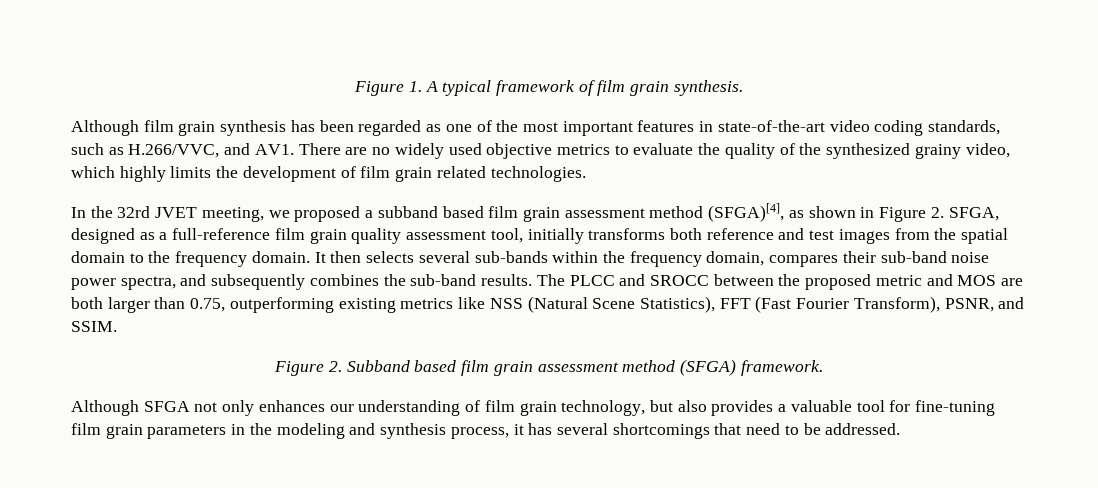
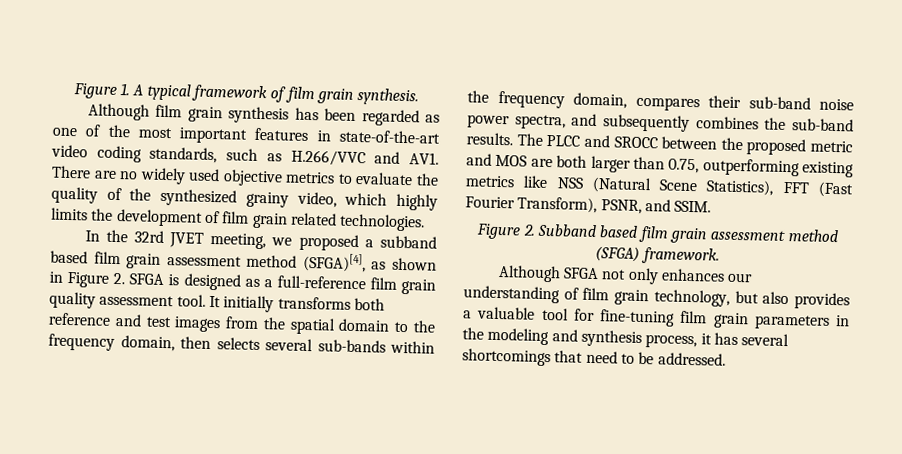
[128,144,220,158] H.266/VVC, -> [290,149,366,167] H.266/VVC
[948,207,999,221] SFGA, -> [129,273,180,286] SFGA is
[490,228,523,243] tool, -> [176,294,221,308] tool. It
[251,251,326,263] domain. It -> [120,335,175,352] domain,

